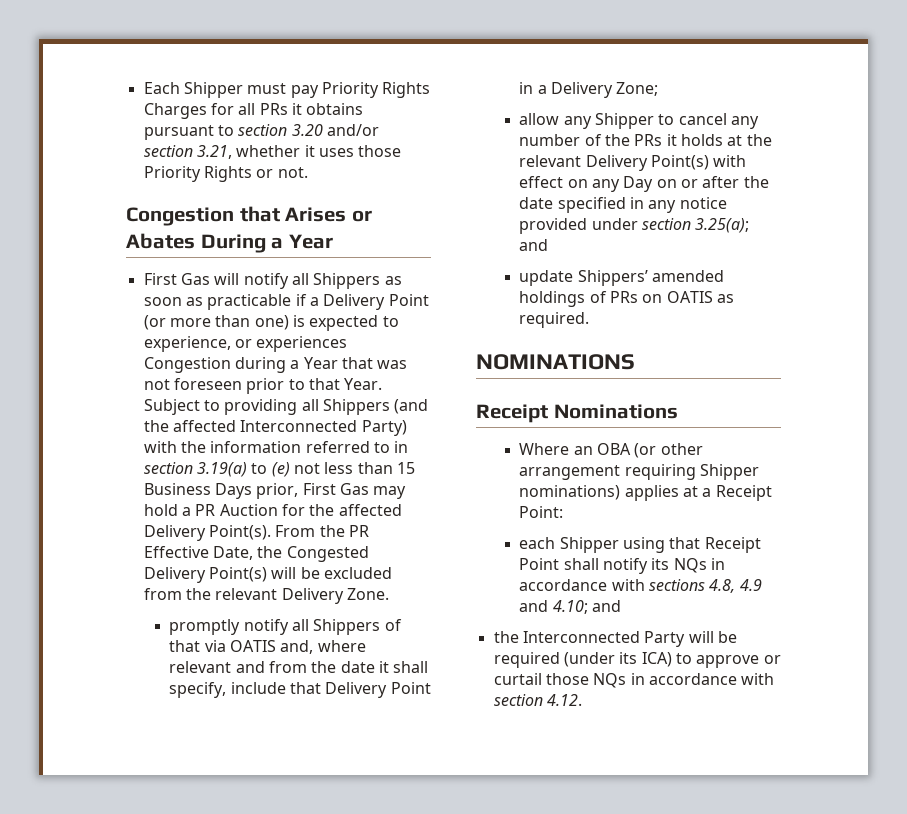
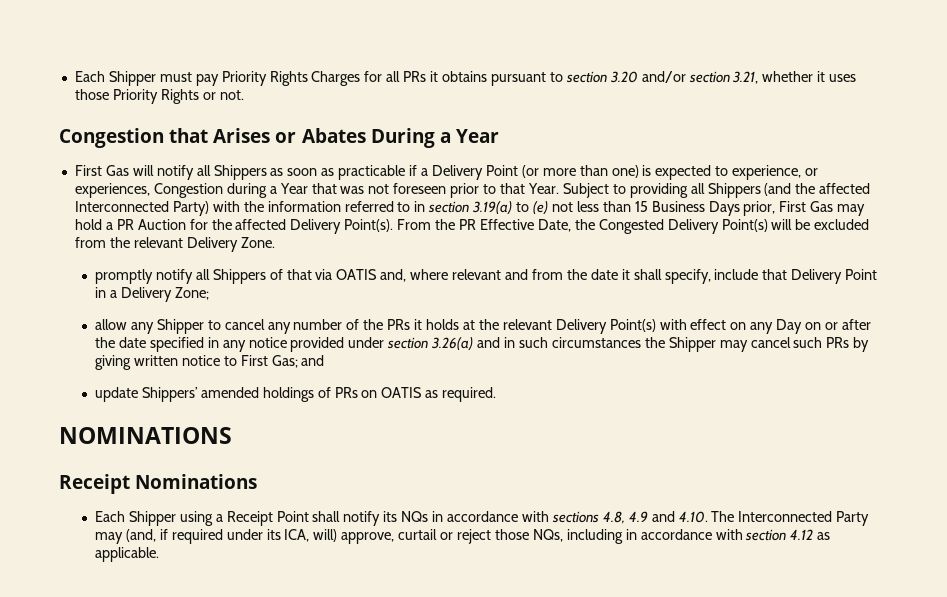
[256,336,348,352] experiences -> [74,183,150,198] experiences,
[695,218,750,233] 3.25(a); -> [431,337,870,352] [94,355,298,370] 3.26(a) and in such circumstances the Shipper may cancel such PRs by giving written notice to First Gas;
[519,443,703,458] [519,464,760,480] [519,485,772,501] [519,506,564,518] [519,537,556,549] Where an OBA (or other arrangement requiring Shipper nominations) applies at a Receipt Point: // each -> [94,511,125,522] Each
[669,537,701,549] that -> [215,514,223,522] a
[552,600,622,614] [493,631,737,647] [493,652,781,668] [493,673,627,688] 4.10; and // the Interconnected Party will be required (under its ICA) to approve or curtail those NQs -> [678,511,870,526] [94,529,623,544] 4.10. The Interconnected Party may (and, if required under its ICA, will) approve, curtail or reject those NQs, including
[546,694,582,706] 4.12. -> [790,529,831,540] [94,547,159,562] 4.12 as applicable.

